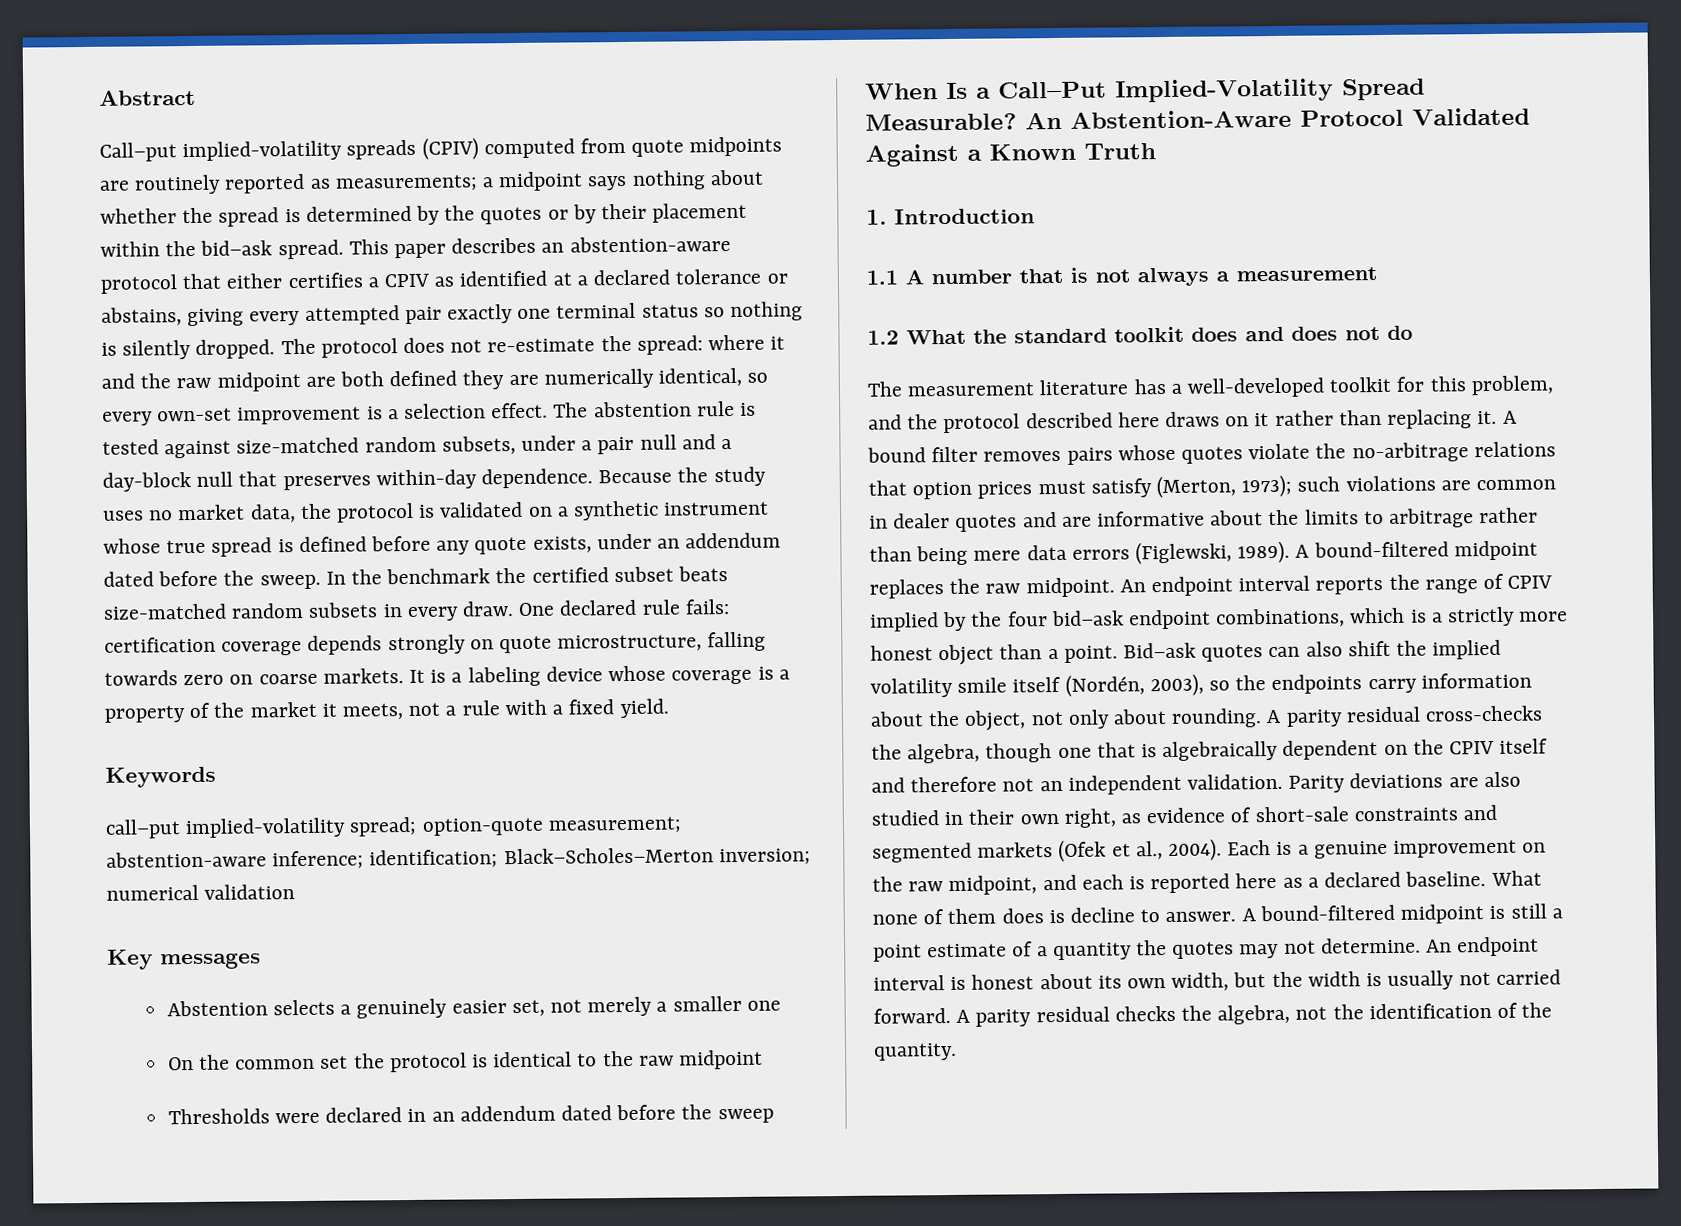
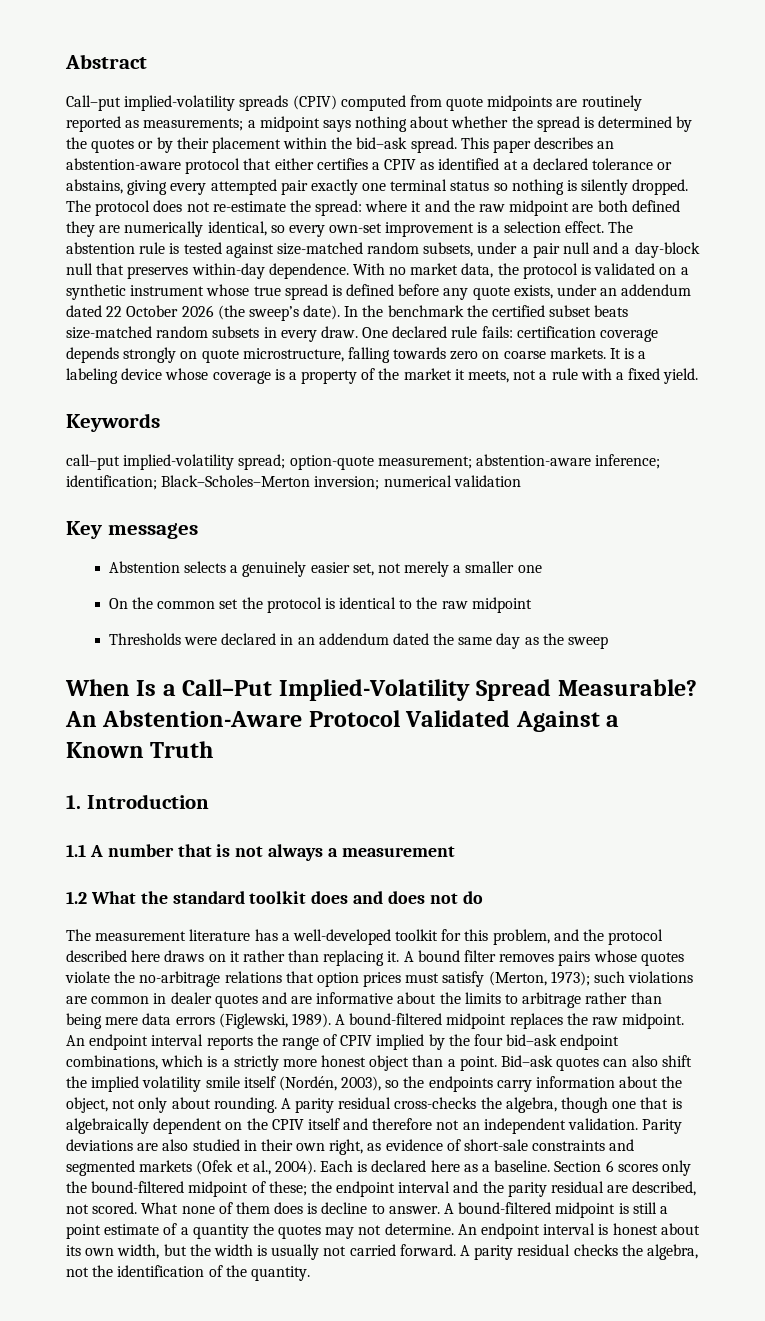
[598,466,766,487] [103,510,144,521] Because the study uses -> [352,263,385,275] With
[158,570,321,590] before the sweep. -> [106,305,341,321] 22 October 2026 (the sweep’s date).
[616,1104,677,1121] before -> [433,633,539,649] the same day as
[1297,839,1547,859] [872,871,1487,896] a genuine improvement on the raw midpoint, and each is reported here as a declared baseline. -> [371,1160,691,1176] [66,1181,697,1197] [66,1202,138,1214] declared here as a baseline. Section 6 scores only the bound-filtered midpoint of these; the endpoint interval and the parity residual are described, not scored.

